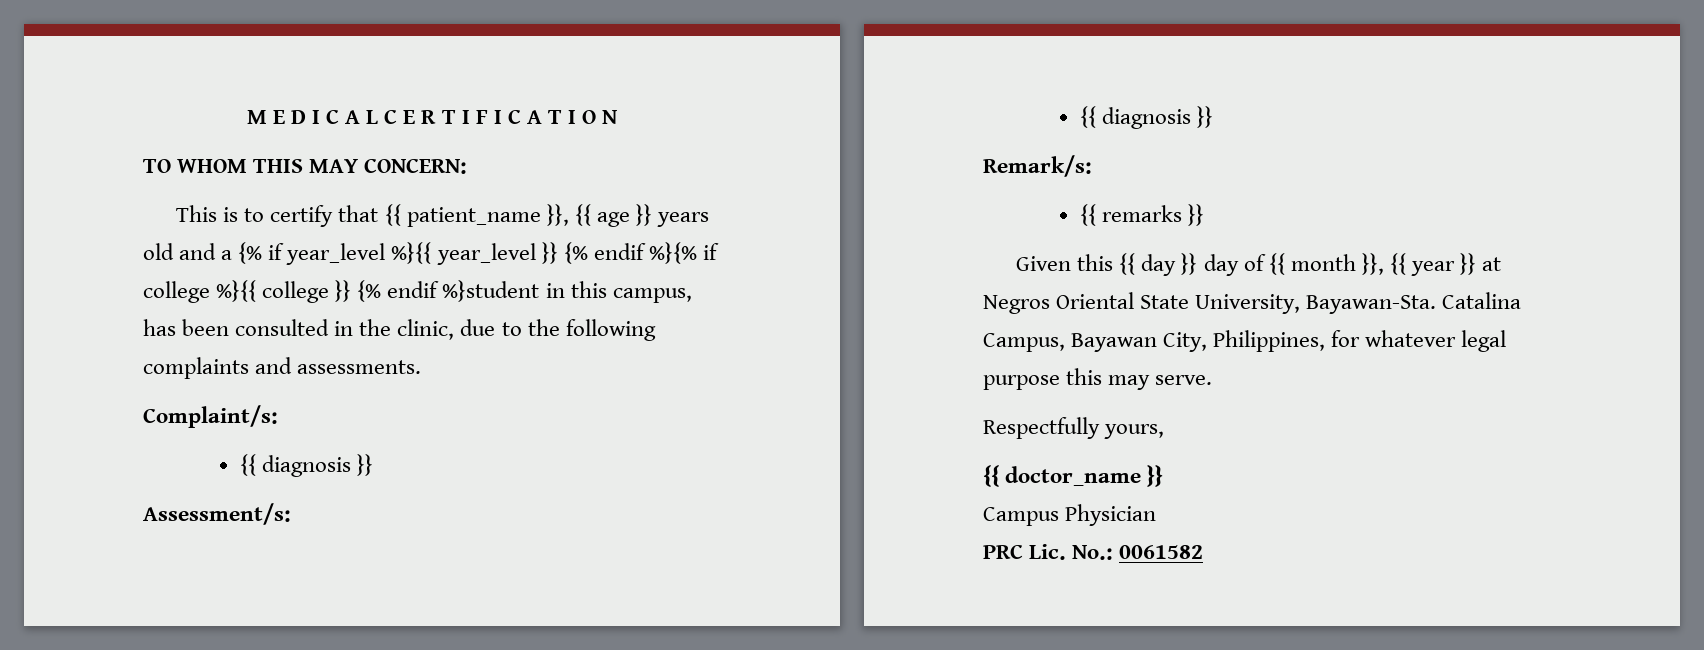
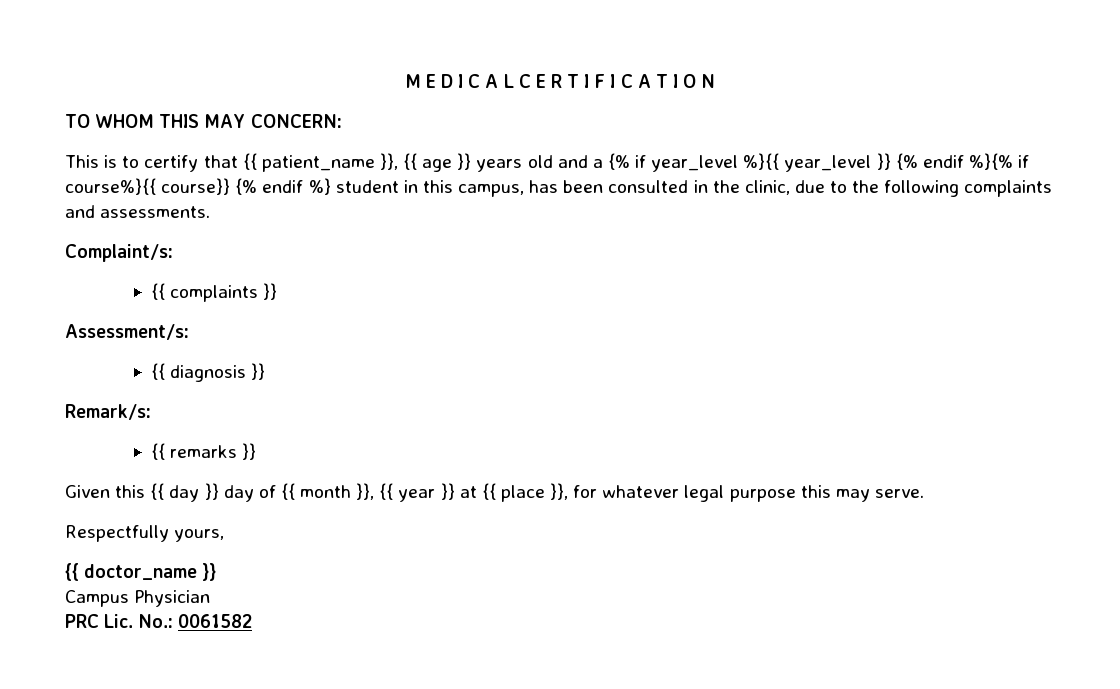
[143,280,540,303] college %}{{ college }} {% endif %}student -> [65,178,399,195] course%}{{ course}} {% endif %} student
[261,455,351,477] diagnosis -> [169,285,258,302] complaints
[983,292,1522,314] [983,330,1326,352] Negros Oriental State University, Bayawan-Sta. Catalina Campus, Bayawan City, Philippines, -> [481,483,569,502] {{ place }},

